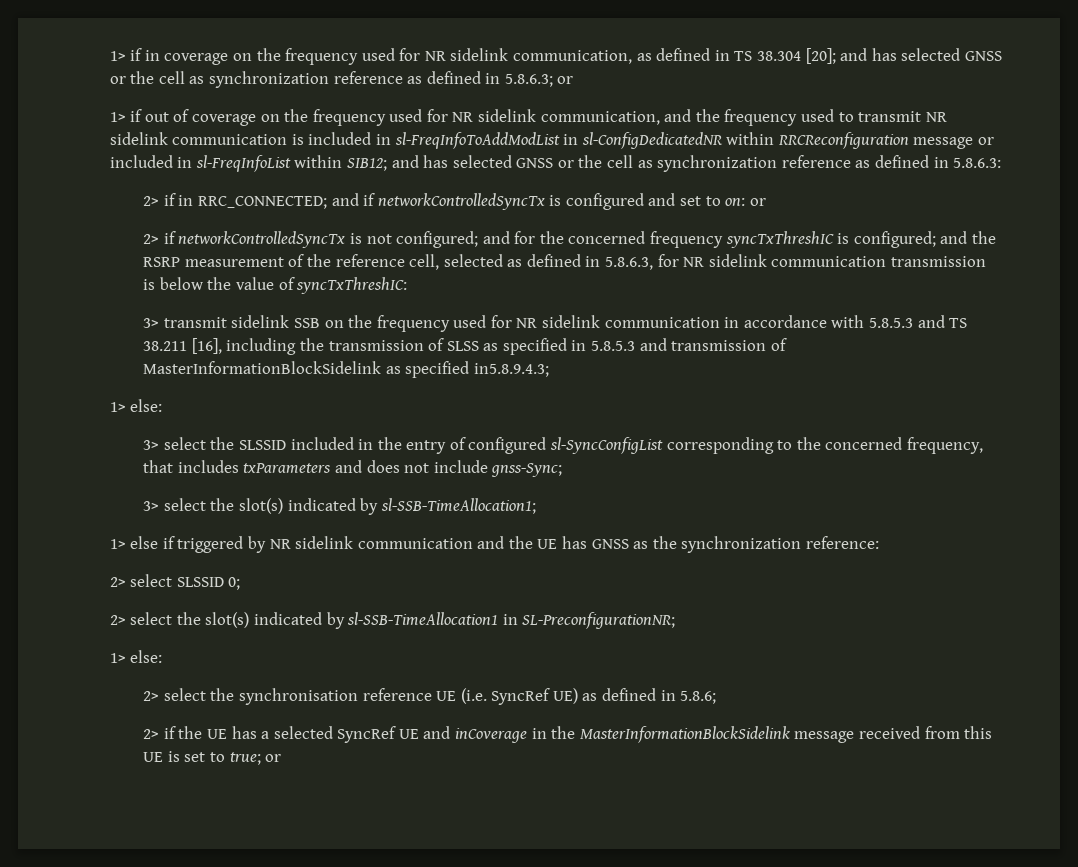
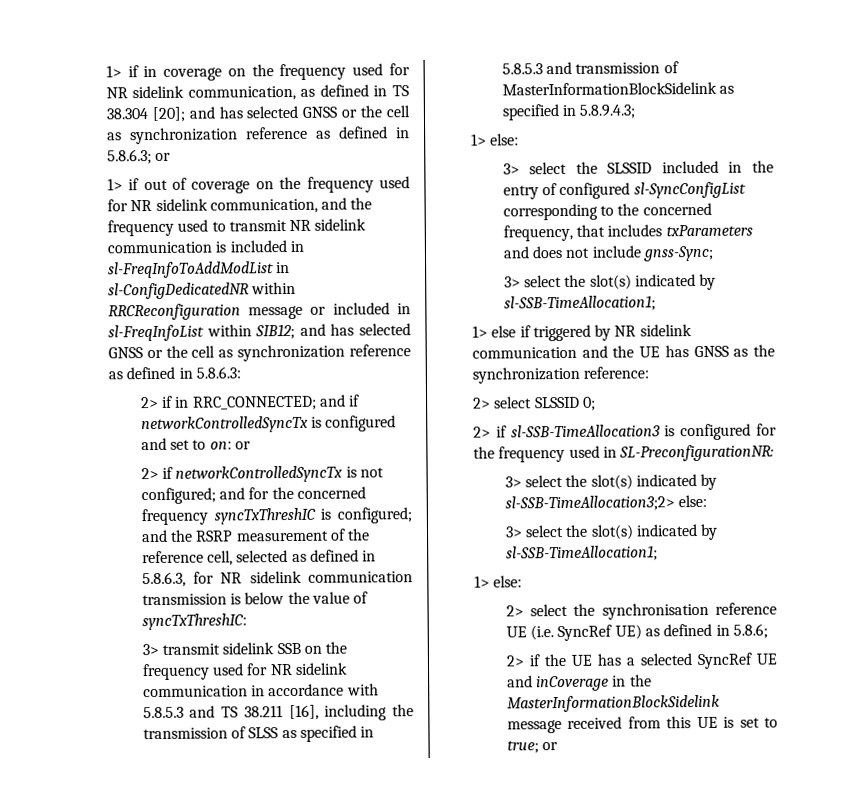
[473,363,549,377] in5.8.9.4.3; -> [562,104,636,119] in 5.8.9.4.3;
[130,612,676,629] select the slot(s) indicated by sl-SSB-TimeAllocation1 in SL-PreconfigurationNR; -> [495,423,777,441] [472,444,775,463] [504,473,718,490] [504,494,708,512] [504,523,719,540] [505,545,658,562] if sl-SSB-TimeAllocation3 is configured for the frequency used in SL-PreconfigurationNR: // 3> select the slot(s) indicated by sl-SSB-TimeAllocation3;2> else: // 3> select the slot(s) indicated by sl-SSB-TimeAllocation1;

